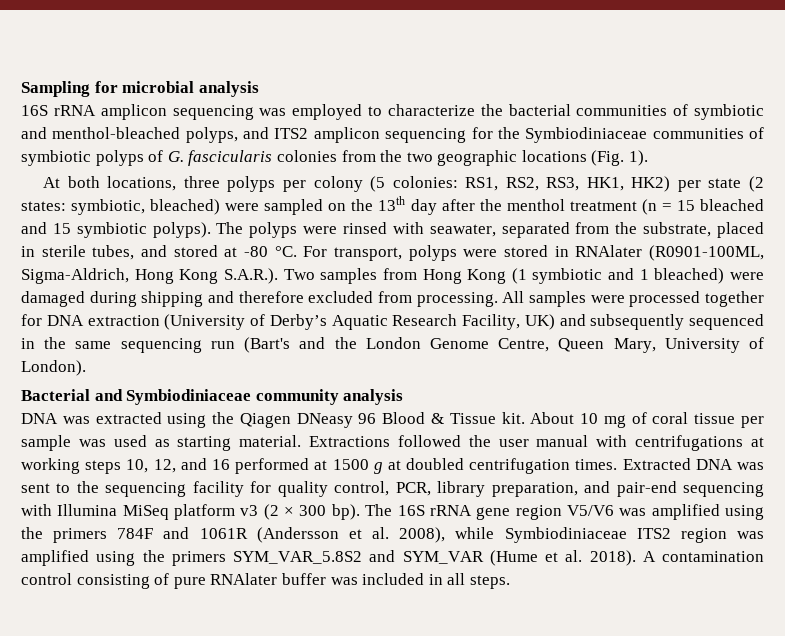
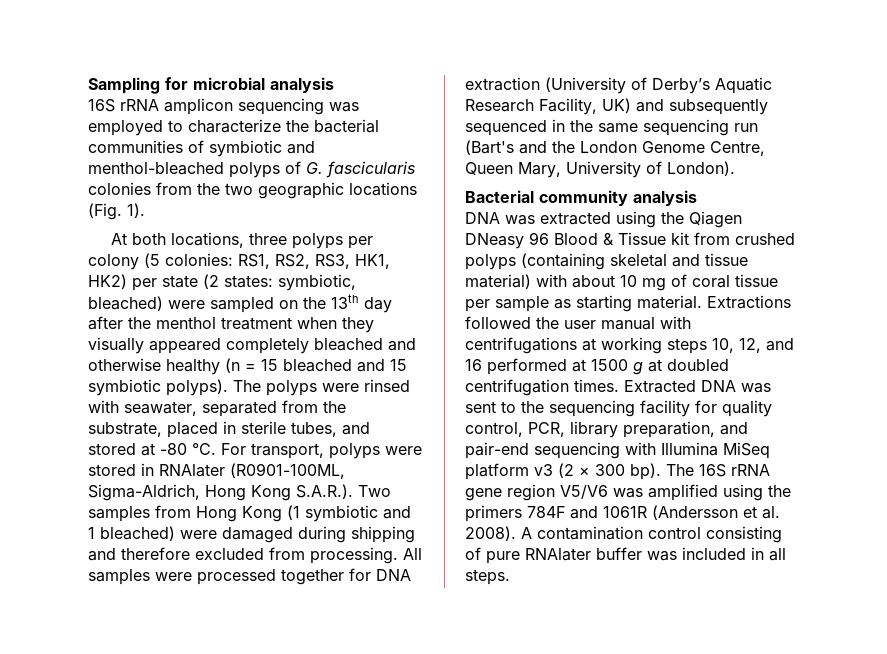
[185,127,765,143] [21,150,91,166] polyps, and ITS2 amplicon sequencing for the Symbiodiniaceae communities of symbiotic -> (224, 168) none
(637, 206) none -> [297,317,374,333] [88,337,416,354] [88,358,220,375] when they visually appeared completely bleached and otherwise healthy
[94,389,252,405] and Symbiodiniaceae -> (534, 196) none
[501,412,575,424] kit. About -> [671,232,795,245] [465,253,748,270] [465,274,615,289] kit from crushed polyps (containing skeletal and tissue material) with about
[78,435,147,447] was used -> (549, 304) none
[399,527,764,543] [21,550,636,566] 2008), while Symbiodiniaceae ITS2 region was amplified using the primers SYM_VAR_5.8S2 and SYM_VAR (Hume et al. 2018). -> [465,526,516,541] 2008).

